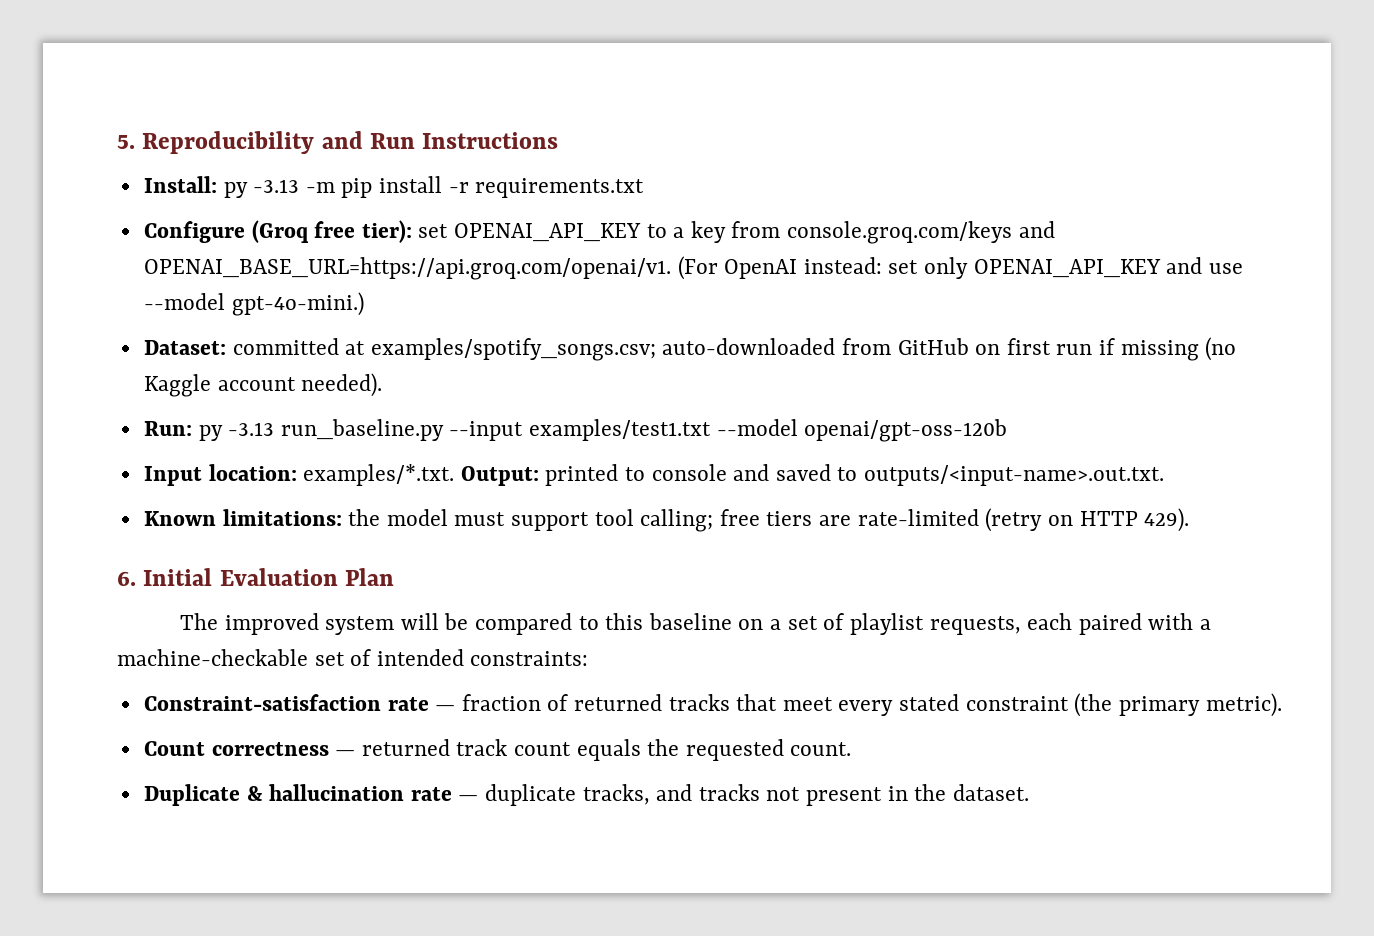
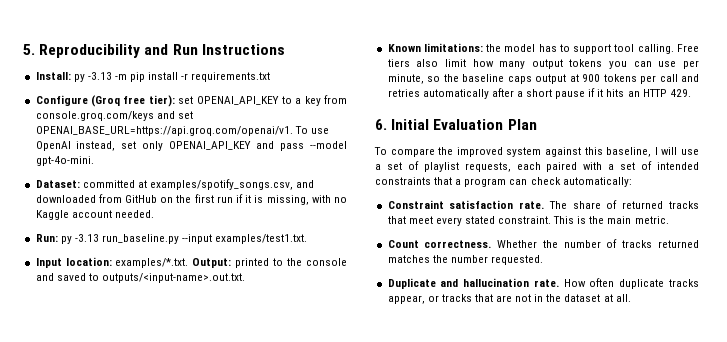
[143,256,882,280] OPENAI_BASE_URL=https://api.groq.com/openai/v1. (For OpenAI instead: -> [177,111,193,119] [35,126,329,136] [35,141,116,151] set OPENAI_BASE_URL=https://api.groq.com/openai/v1. To use OpenAI instead,
[1208,263,1243,274] [143,292,364,316] use --model gpt-4o-mini.) -> [280,141,347,151] [35,156,94,166] pass --model gpt-4o-mini.
[370,338,836,361] examples/spotify_songs.csv; auto-downloaded -> [149,179,315,190] [35,195,96,203] examples/spotify_songs.csv, and downloaded
(1001, 349) none -> [176,195,192,203] the
[1120,337,1237,361] missing (no -> [245,195,347,205] it is missing, with no
[301,373,383,397] needed). -> [114,210,154,218] needed.
[529,419,1008,442] examples/test1.txt --model openai/gpt-oss-120b -> [215,234,308,244] examples/test1.txt.
(646, 474) none -> [287,258,303,266] the
[454,508,1190,532] [117,568,394,586] [179,613,764,635] must support tool calling; free tiers are rate-limited (retry on HTTP 429). // 6. Initial Evaluation Plan // The improved system will be compared to this baseline on -> [538,44,699,54] [387,59,699,69] [387,74,700,84] [387,88,691,99] [375,119,537,130] [374,147,699,157] has to support tool calling. Free tiers also limit how many output tokens you can use per minute, so the baseline caps output at 900 tokens per call and retries automatically after a short pause if it hits an HTTP 429. // 6. Initial Evaluation Plan // To compare the improved system against this baseline, I will use
[117,649,308,666] machine-checkable -> (615, 167) none
[470,651,589,666] [143,694,541,711] constraints: // Constraint-satisfaction rate — fraction -> [375,177,632,187] [387,200,601,209] constraints that a program can check automatically: // Constraint satisfaction rate. The share
[965,693,1282,717] [143,739,852,761] [143,784,1029,806] constraint (the primary metric). // Count correctness — returned track count equals the requested count. // Duplicate & hallucination rate — duplicate tracks, and tracks not present in the dataset. -> [498,216,669,224] [387,239,699,248] [387,255,543,265] [387,278,699,289] [387,294,631,304] constraint. This is the main metric. // Count correctness. Whether the number of tracks returned matches the number requested. // Duplicate and hallucination rate. How often duplicate tracks appear, or tracks that are not in the dataset at all.

